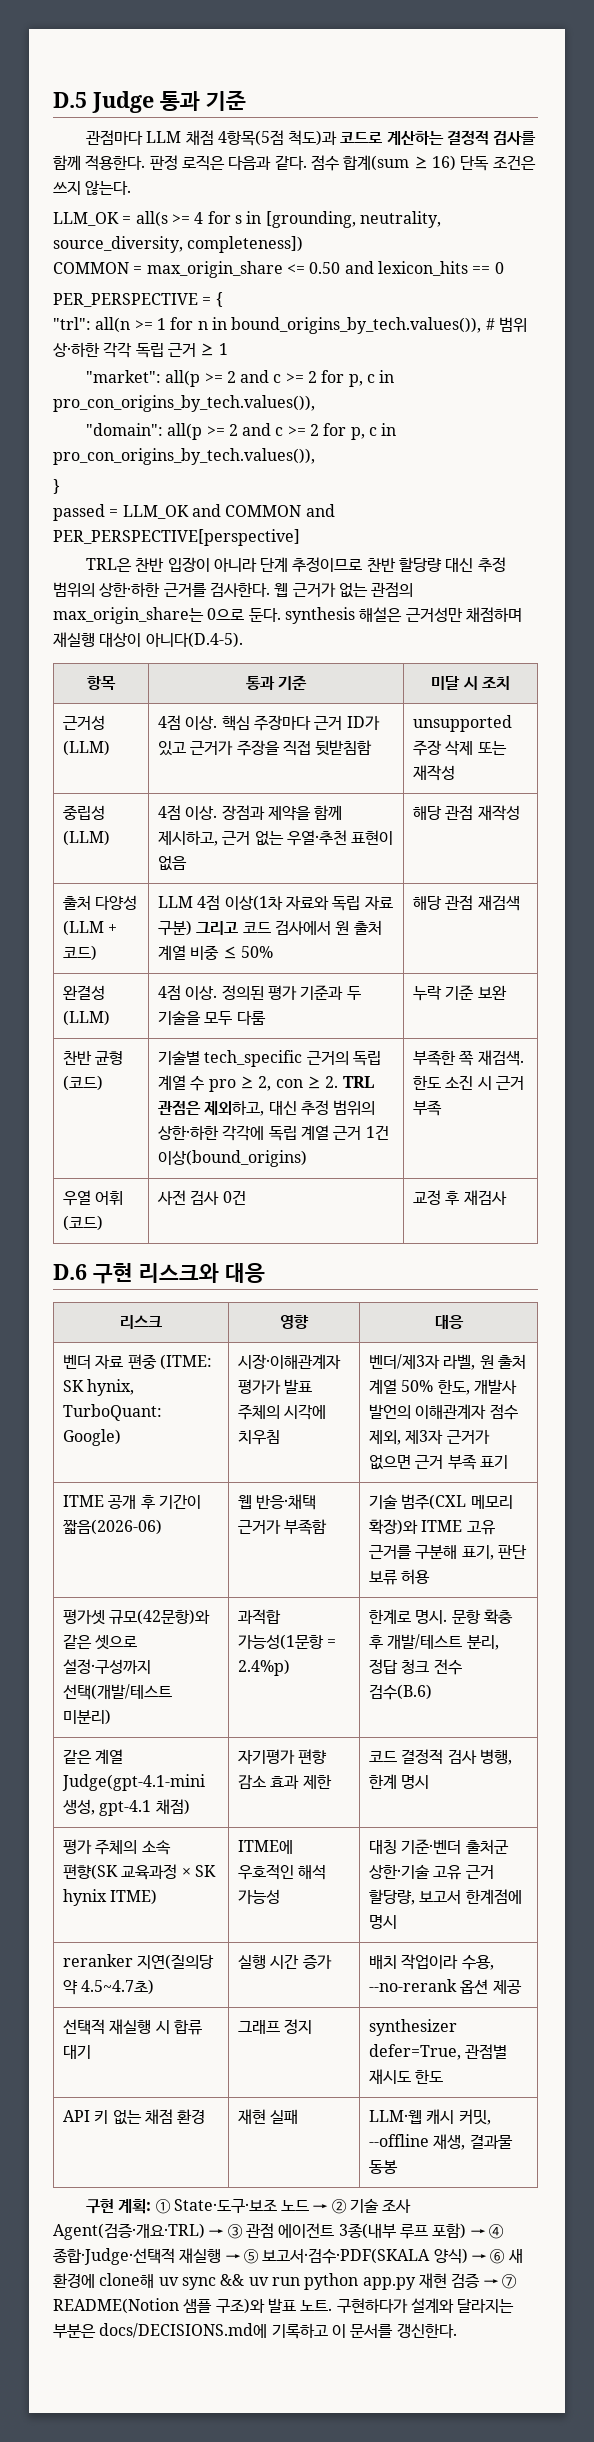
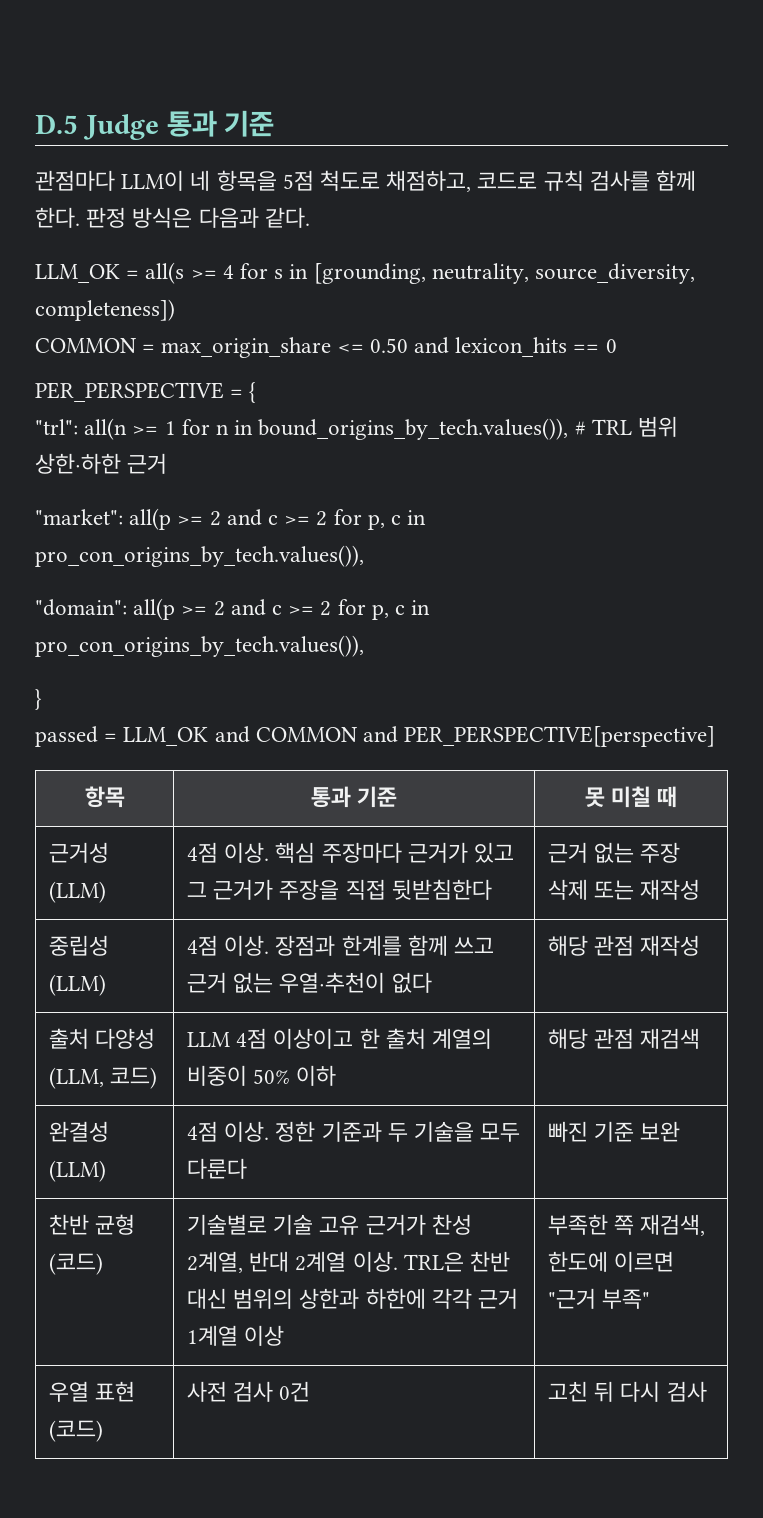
[146,130,537,146] [53,155,536,171] [53,180,132,195] LLM 채점 4항목(5점 척도)과 코드로 계산하는 결정적 검사를 함께 적용한다. 판정 로직은 다음과 같다. 점수 합계(sum ≥ 16) 단독 조건은 쓰지 않는다. -> [121,170,697,192] [35,207,310,228] LLM이 네 항목을 5점 척도로 채점하고, 코드로 규칙 검사를 함께 한다. 판정 방식은 다음과 같다.
[498,317,527,332] [53,342,228,358] 범위 상·하한 각각 독립 근거 ≥ 1 -> [591,416,679,437] [35,453,168,474] TRL 범위 상한·하한 근거
[85,557,506,572] [53,582,414,598] [53,607,522,624] [53,632,243,648] // TRL은 찬반 입장이 아니라 단계 추정이므로 찬반 할당량 대신 추정 범위의 상한·하한 근거를 검사한다. 웹 근거가 없는 관점의 max_origin_share는 0으로 둔다. synthesis 해설은 근거성만 채점하며 재실행 대상이 아니다(D.4-5). -> (716, 736) none
[431,676,510,690] 미달 시 조치 -> [584,786,678,808] 못 미칠 때
[314,716,380,730] [158,740,373,756] [413,715,513,732] 근거 ID가 있고 근거가 주장을 직접 뒷받침함 | unsupported -> [407,842,515,863] [187,879,492,900] [548,842,635,863] 근거가 있고 그 근거가 주장을 직접 뒷받침한다 | 근거 없는
[268,805,343,821] [158,830,394,846] [158,856,188,871] 제약을 함께 제시하고, 근거 없는 우열·추천 표현이 없음 -> [341,935,495,956] [187,972,432,993] 한계를 함께 쓰고 근거 없는 우열·추천이 없다
[63,920,118,936] (LLM + -> [49,1067,105,1089] (LLM,
[224,895,393,911] [158,920,382,936] [158,945,274,960] 이상(1차 자료와 독립 자료 구분) 그리고 코드 검사에서 원 출처 계열 비중 ≤ 50% -> [273,1028,493,1049] [187,1065,337,1086] 이상이고 한 출처 계열의 비중이 50% 이하
[221,985,298,1000] 정의된 평가 -> [275,1121,316,1142] 정한
[236,1011,266,1025] [413,986,443,1001] 다룸 | 누락 -> [187,1158,248,1179] [548,1121,589,1142] 다룬다 | 빠진
[158,1050,382,1067] [158,1075,374,1092] [158,1100,376,1116] [158,1125,389,1141] [158,1150,308,1167] [413,1050,524,1066] [413,1075,525,1090] [413,1100,443,1116] 기술별 tech_specific 근거의 독립 계열 수 pro ≥ 2, con ≥ 2. TRL 관점은 제외하고, 대신 추정 범위의 상한·하한 각각에 독립 계열 근거 1건 이상(bound_origins) | 부족한 쪽 재검색. 한도 소진 시 근거 부족 -> [187,1214,472,1235] [187,1251,511,1273] [187,1288,519,1309] [187,1325,285,1346] [548,1214,706,1236] [548,1251,675,1272] [548,1288,651,1309] 기술별로 기술 고유 근거가 찬성 2계열, 반대 2계열 이상. TRL은 찬반 대신 범위의 상한과 하한에 각각 근거 1계열 이상 | 부족한 쪽 재검색, 한도에 이르면 "근거 부족"
[95,1191,124,1205] 어휘 -> [95,1381,136,1402] 표현
[413,1190,507,1205] [53,1263,265,1284] [120,1315,162,1329] [280,1315,309,1329] [434,1315,464,1329] [63,1354,213,1370] [63,1379,135,1396] [63,1404,163,1421] [63,1429,122,1446] [238,1354,342,1369] [238,1379,313,1394] [238,1404,327,1420] [238,1430,281,1445] [369,1354,527,1370] [369,1379,518,1395] [369,1404,518,1420] [369,1430,490,1445] [369,1454,509,1470] [63,1494,202,1509] [63,1519,163,1535] [238,1494,317,1510] [238,1519,328,1535] [369,1494,513,1510] [369,1519,495,1535] [369,1545,528,1560] [369,1569,431,1585] [63,1609,211,1625] [63,1634,138,1650] [63,1659,152,1674] [63,1684,173,1700] [63,1709,112,1725] [238,1609,282,1625] [238,1634,337,1650] [238,1659,291,1676] [369,1609,514,1624] [369,1634,499,1650] [369,1659,462,1675] [369,1684,433,1700] [63,1749,124,1764] [62,1774,206,1791] [63,1799,190,1816] [238,1749,328,1764] [238,1774,332,1789] [369,1749,513,1765] [369,1774,430,1789] [63,1839,171,1855] [63,1864,217,1880] [63,1889,158,1906] [238,1840,294,1854] [238,1864,327,1880] [238,1889,281,1904] [369,1839,509,1854] [369,1864,494,1880] [369,1889,522,1905] [369,1915,398,1929] [63,1954,215,1970] [63,1979,155,1995] [238,1954,332,1969] [369,1954,494,1970] [369,1979,522,1994] [63,2019,203,2035] [63,2045,92,2059] [238,2019,313,2034] [369,2019,458,2036] [369,2044,508,2060] [369,2069,444,2084] [63,2109,206,2125] [238,2109,299,2124] [369,2109,491,2125] [369,2134,513,2150] [369,2160,399,2174] [85,2198,412,2214] [53,2223,504,2240] [53,2248,523,2265] [53,2273,517,2290] [53,2298,515,2314] [53,2323,457,2339] 교정 후 재검사 // D.6 구현 리스크와 대응 // 리스크 | 영향 | 대응 // 벤더 자료 편중 (ITME: SK hynix, TurboQuant: Google) | 시장·이해관계자 평가가 발표 주체의 시각에 치우침 | 벤더/제3자 라벨, 원 출처 계열 50% 한도, 개발사 발언의 이해관계자 점수 제외, 제3자 근거가 없으면 근거 부족 표기 // ITME 공개 후 기간이 짧음(2026-06) | 웹 반응·채택 근거가 부족함 | 기술 범주(CXL 메모리 확장)와 ITME 고유 근거를 구분해 표기, 판단 보류 허용 // 평가셋 규모(42문항)와 같은 셋으로 설정·구성까지 선택(개발/테스트 미분리) | 과적합 가능성(1문항 = 2.4%p) | 한계로 명시. 문항 확충 후 개발/테스트 분리, 정답 청크 전수 검수(B.6) // 같은 계열 Judge(gpt-4.1-mini 생성, gpt-4.1 채점) | 자기평가 편향 감소 효과 제한 | 코드 결정적 검사 병행, 한계 명시 // 평가 주체의 소속 편향(SK 교육과정 × SK hynix ITME) | ITME에 우호적인 해석 가능성 | 대칭 기준·벤더 출처군 상한·기술 고유 근거 할당량, 보고서 한계점에 명시 // reranker 지연(질의당 약 4.5~4.7초) | 실행 시간 증가 | 배치 작업이라 수용, --no-rerank 옵션 제공 // 선택적 재실행 시 합류 대기 | 그래프 정지 | synthesizer defer=True, 관점별 재시도 한도 // API 키 없는 채점 환경 | 재현 실패 | LLM·웹 캐시 커밋, --offline 재생, 결과물 동봉 // 구현 계획: ① State·도구·보조 노드 → ② 기술 조사 Agent(검증·개요·TRL) → ③ 관점 에이전트 3종(내부 루프 포함) → ④ 종합·Judge·선택적 재실행 → ⑤ 보고서·검수·PDF(SKALA 양식) → ⑥ 새 환경에 clone해 uv sync && uv run python app.py 재현 검증 → ⑦ README(Notion 샘플 구조)와 발표 노트. 구현하다가 설계와 달라지는 부분은 docs/DECISIONS.md에 기록하고 이 문서를 갱신한다. -> [548,1381,707,1402] 고친 뒤 다시 검사

